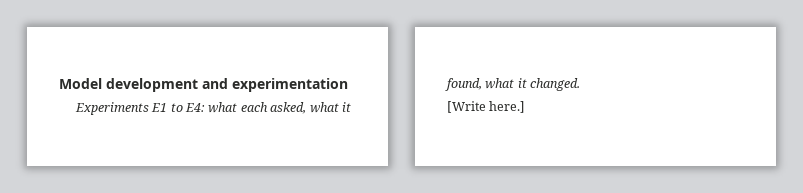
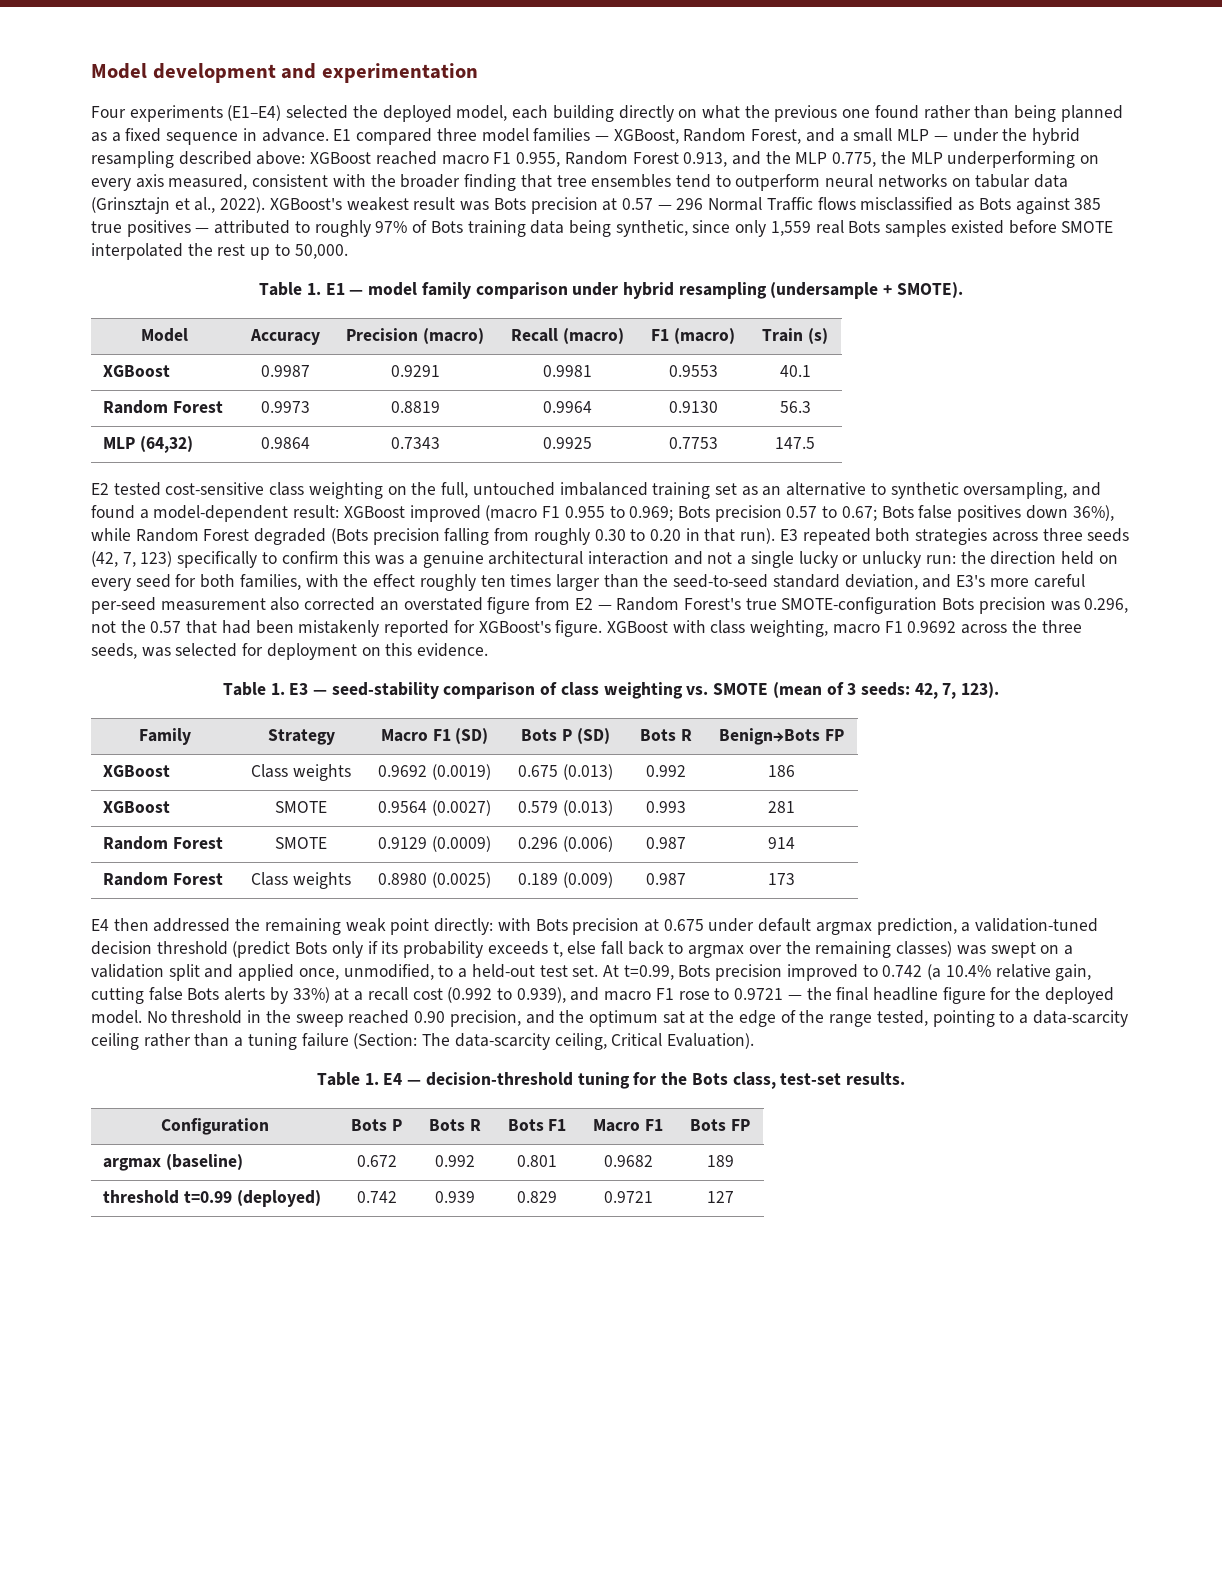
[74,102,351,115] [445,78,581,91] [447,101,526,113] Experiments E1 to E4: what each asked, what it found, what it changed. // [Write here.] -> [91,105,1123,122] [91,128,1080,145] [91,151,1100,168] [91,174,1069,191] [91,197,1102,214] [91,220,1114,237] [91,243,348,260] [259,282,963,299] [141,328,188,342] [249,329,320,345] [346,328,484,344] [511,328,624,344] [651,328,735,344] [762,328,828,344] [103,365,171,377] [260,365,310,377] [390,365,440,377] [543,365,592,377] [668,365,718,377] [779,365,811,377] [103,400,224,414] [260,401,310,413] [390,401,440,413] [543,401,592,413] [668,401,718,413] [779,401,811,413] [103,436,194,453] [260,437,310,449] [390,437,440,449] [543,437,592,449] [668,437,718,449] [775,437,815,449] [91,482,1102,499] [91,505,1114,522] [91,528,1130,545] [91,551,1118,568] [91,574,1085,591] [91,597,1129,614] [91,620,1082,637] [91,643,489,660] [222,682,1000,699] [138,728,191,745] [267,729,335,745] [380,728,489,744] [521,728,610,744] [640,729,692,741] [719,728,844,745] [103,765,171,777] [251,764,351,781] [378,764,491,780] [518,764,613,780] [646,765,686,777] [768,765,795,777] [103,801,171,813] [275,801,327,813] [378,800,491,816] [518,800,613,816] [646,801,686,813] [768,801,795,813] [103,836,224,850] [275,837,327,849] [378,836,491,852] [518,836,613,852] [646,837,686,849] [768,837,795,849] [103,872,224,886] [251,872,351,889] [378,872,491,888] [518,872,613,888] [646,873,686,885] [768,873,795,885] [91,918,1099,935] [91,941,1073,958] [91,964,1092,981] [91,987,1114,1004] [91,1010,1128,1027] [91,1033,754,1050] [317,1072,905,1089] [160,1118,269,1135] [351,1119,402,1131] [429,1119,481,1131] [507,1119,567,1131] [593,1119,663,1132] [690,1119,750,1131] [103,1154,244,1171] [356,1155,397,1167] [435,1155,475,1167] [517,1155,557,1167] [603,1155,653,1167] [706,1155,734,1167] [103,1190,321,1207] [356,1191,397,1203] [435,1191,475,1203] [517,1191,557,1203] [603,1191,653,1203] [706,1191,734,1203] Four experiments (E1–E4) selected the deployed model, each building directly on what the previous one found rather than being planned as a fixed sequence in advance. E1 compared three model families — XGBoost, Random Forest, and a small MLP — under the hybrid resampling described above: XGBoost reached macro F1 0.955, Random Forest 0.913, and the MLP 0.775, the MLP underperforming on every axis measured, consistent with the broader finding that tree ensembles tend to outperform neural networks on tabular data (Grinsztajn et al., 2022). XGBoost's weakest result was Bots precision at 0.57 — 296 Normal Traffic flows misclassified as Bots against 385 true positives — attributed to roughly 97% of Bots training data being synthetic, since only 1,559 real Bots samples existed before SMOTE interpolated the rest up to 50,000. // Table 1. E1 — model family comparison under hybrid resampling (undersample + SMOTE). // Model | Accuracy | Precision (macro) | Recall (macro) | F1 (macro) | Train (s) // XGBoost | 0.9987 | 0.9291 | 0.9981 | 0.9553 | 40.1 // Random Forest | 0.9973 | 0.8819 | 0.9964 | 0.9130 | 56.3 // MLP (64,32) | 0.9864 | 0.7343 | 0.9925 | 0.7753 | 147.5 // E2 tested cost-sensitive class weighting on the full, untouched imbalanced training set as an alternative to synthetic oversampling, and found a model-dependent result: XGBoost improved (macro F1 0.955 to 0.969; Bots precision 0.57 to 0.67; Bots false positives down 36%), while Random Forest degraded (Bots precision falling from roughly 0.30 to 0.20 in that run). E3 repeated both strategies across three seeds (42, 7, 123) specifically to confirm this was a genuine architectural interaction and not a single lucky or unlucky run: the direction held on every seed for both families, with the effect roughly ten times larger than the seed-to-seed standard deviation, and E3's more careful per-seed measurement also corrected an overstated figure from E2 — Random Forest's true SMOTE-configuration Bots precision was 0.296, not the 0.57 that had been mistakenly reported for XGBoost's figure. XGBoost with class weighting, macro F1 0.9692 across the three seeds, was selected for deployment on this evidence. // Table 1. E3 — seed-stability comparison of class weighting vs. SMOTE (mean of 3 seeds: 42, 7, 123). // Family | Strategy | Macro F1 (SD) | Bots P (SD) | Bots R | Benign→Bots FP // XGBoost | Class weights | 0.9692 (0.0019) | 0.675 (0.013) | 0.992 | 186 // XGBoost | SMOTE | 0.9564 (0.0027) | 0.579 (0.013) | 0.993 | 281 // Random Forest | SMOTE | 0.9129 (0.0009) | 0.296 (0.006) | 0.987 | 914 // Random Forest | Class weights | 0.8980 (0.0025) | 0.189 (0.009) | 0.987 | 173 // E4 then addressed the remaining weak point directly: with Bots precision at 0.675 under default argmax prediction, a validation-tuned decision threshold (predict Bots only if its probability exceeds t, else fall back to argmax over the remaining classes) was swept on a validation split and applied once, unmodified, to a held-out test set. At t=0.99, Bots precision improved to 0.742 (a 10.4% relative gain, cutting false Bots alerts by 33%) at a recall cost (0.992 to 0.939), and macro F1 rose to 0.9721 — the final headline figure for the deployed model. No threshold in the sweep reached 0.90 precision, and the optimum sat at the edge of the range tested, pointing to a data-scarcity ceiling rather than a tuning failure (Section: The data-scarcity ceiling, Critical Evaluation). // Table 1. E4 — decision-threshold tuning for the Bots class, test-set results. // Configuration | Bots P | Bots R | Bots F1 | Macro F1 | Bots FP // argmax (baseline) | 0.672 | 0.992 | 0.801 | 0.9682 | 189 // threshold t=0.99 (deployed) | 0.742 | 0.939 | 0.829 | 0.9721 | 127

